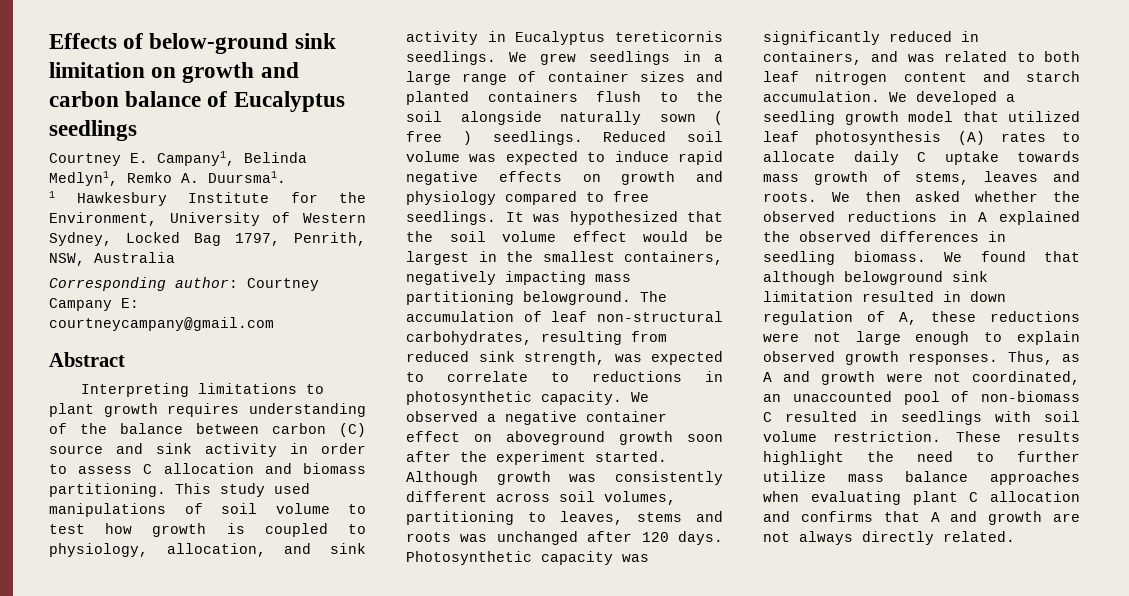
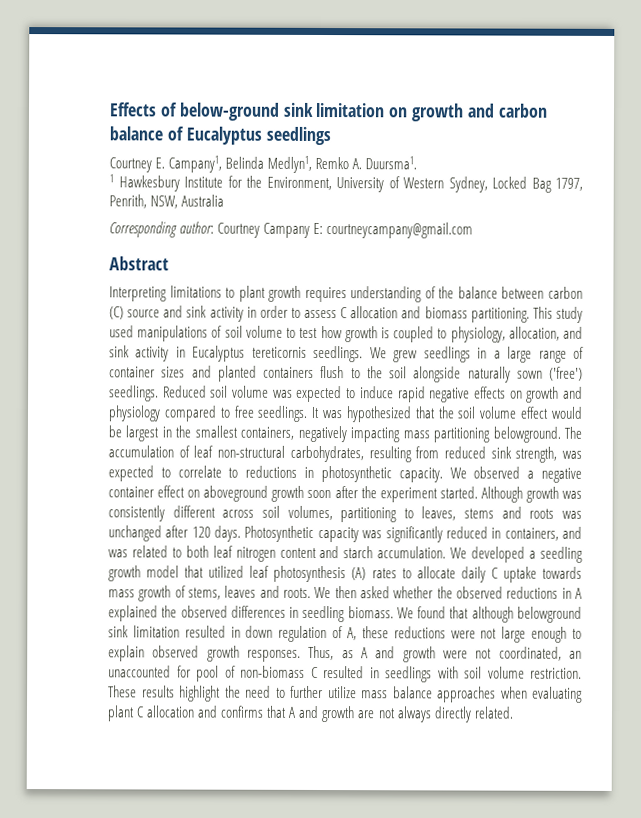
[714,111,723,125] [406,131,472,145] ( free ) -> [549,366,583,381] ('free')
(892, 396) none -> [176,665,191,678] for

